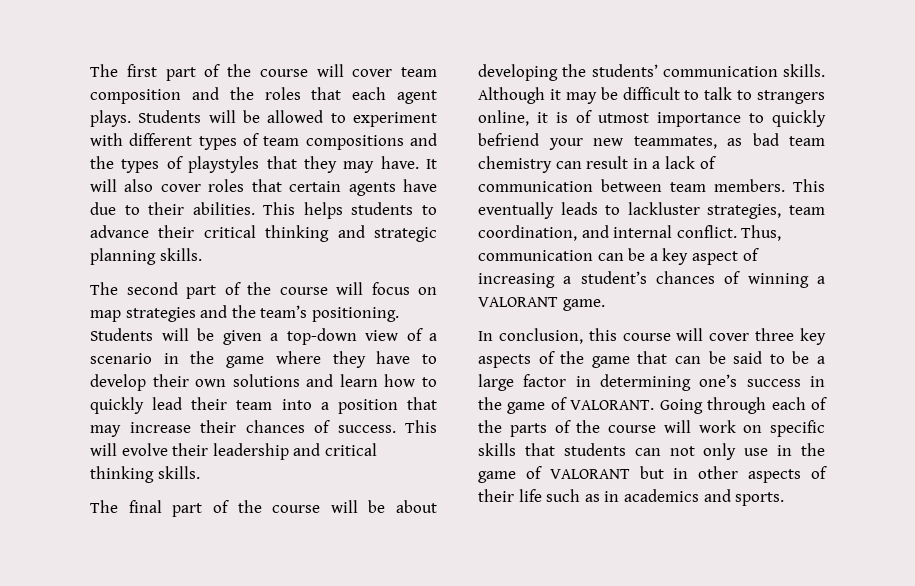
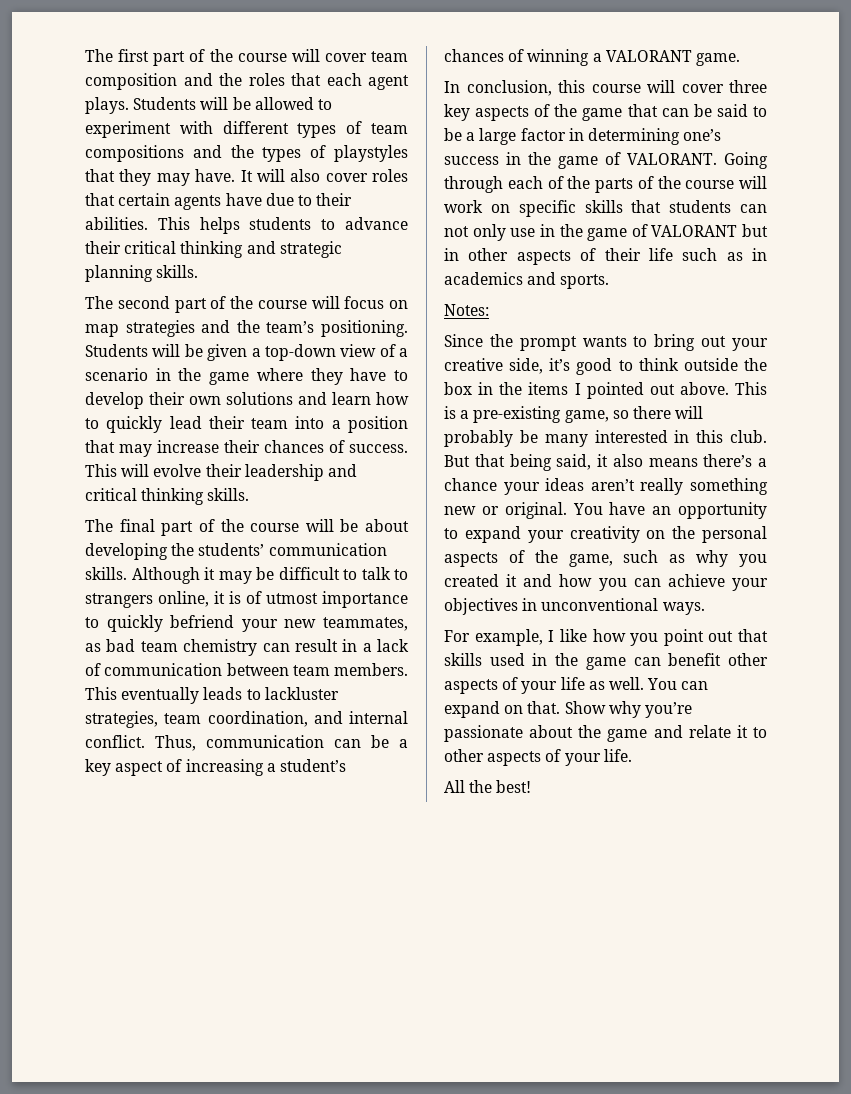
(785, 499) none -> [444,304,489,316] [444,334,768,351] [444,358,767,375] [444,382,767,399] [444,406,704,423] [444,430,767,447] [444,454,767,471] [444,478,768,495] [444,502,767,519] [444,526,767,543] [444,550,767,567] [444,574,768,591] [444,598,705,615] [444,629,768,646] [444,653,768,670] [444,677,709,694] [444,701,692,718] [444,725,767,742] [444,749,632,766] [444,780,532,793] // Notes: // Since the prompt wants to bring out your creative side, it’s good to think outside the box in the items I pointed out above. This is a pre-existing game, so there will probably be many interested in this club. But that being said, it also means there’s a chance your ideas aren’t really something new or original. You have an opportunity to expand your creativity on the personal aspects of the game, such as why you created it and how you can achieve your objectives in unconventional ways. // For example, I like how you point out that skills used in the game can benefit other aspects of your life as well. You can expand on that. Show why you’re passionate about the game and relate it to other aspects of your life. // All the best!

